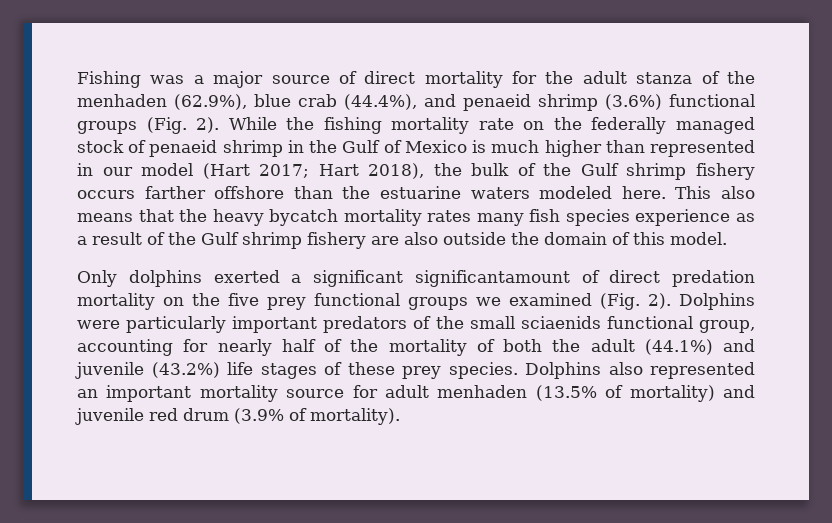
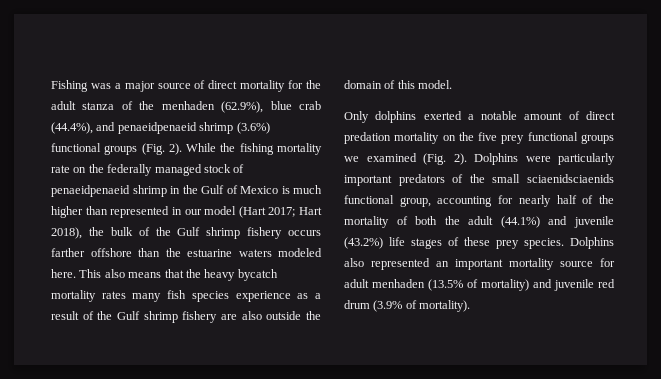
[463,94,531,111] penaeid -> [117,122,197,134] penaeidpenaeid
[149,140,218,157] penaeid -> [51,185,130,197] penaeidpenaeid
[313,270,570,287] significant significantamount -> [481,111,563,120] notable amount
[520,316,601,329] sciaenids -> [527,174,614,183] sciaenidsciaenids

